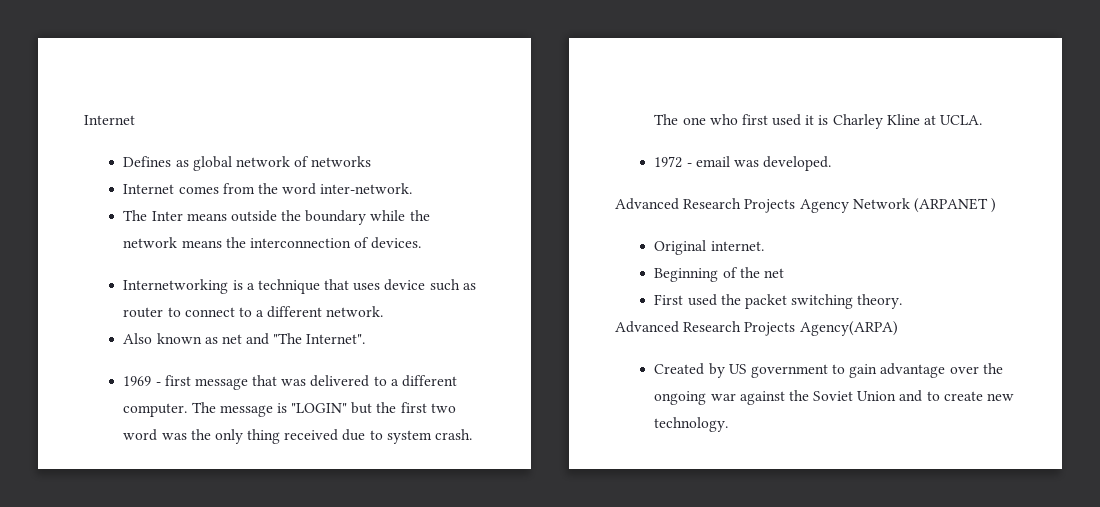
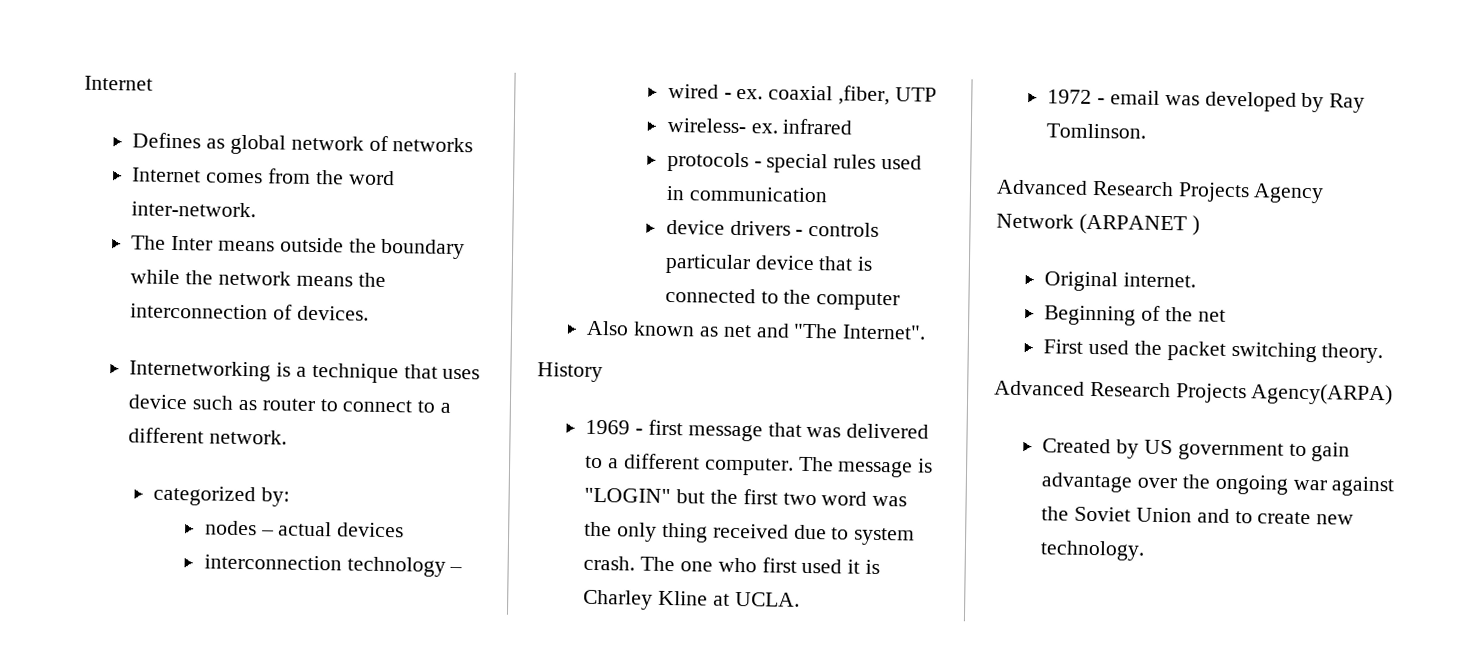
(384, 311) none -> [153,485,291,507] [204,520,405,538] [203,554,463,577] [667,83,937,106] [666,117,853,135] [666,151,923,174] [665,185,828,203] [665,219,880,237] [664,253,874,275] [664,287,901,311] // categorized by: // nodes – actual devices // interconnection technology – // wired - ex. coaxial ,fiber, UTP // wireless- ex. infrared // protocols - special rules used in communication // device drivers - controls particular device that is connected to the computer
(366, 339) none -> [537,362,603,383] // History
[763,156,832,171] developed. -> [1204,91,1366,113] [1046,123,1147,139] developed by Ray Tomlinson.

